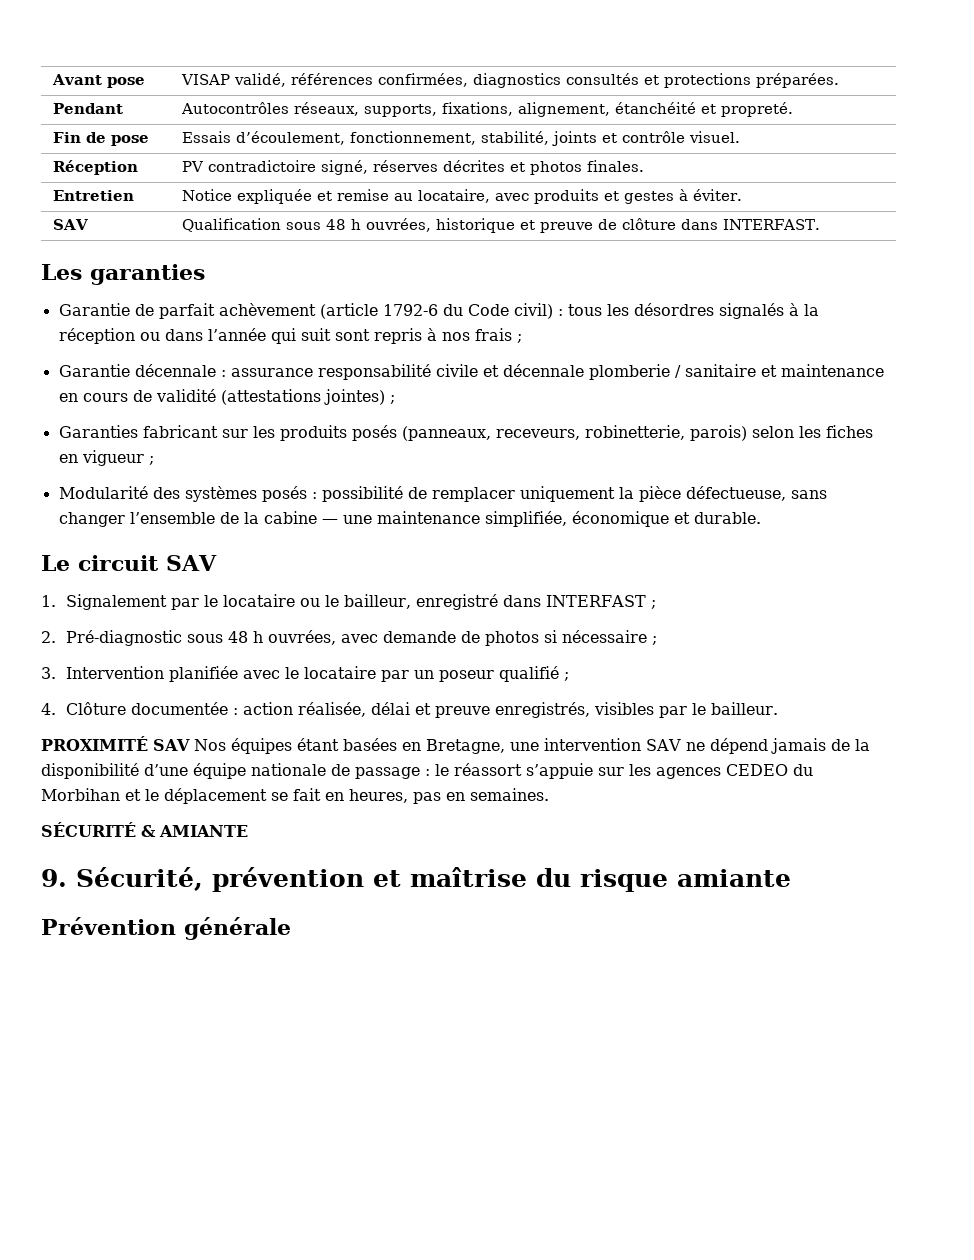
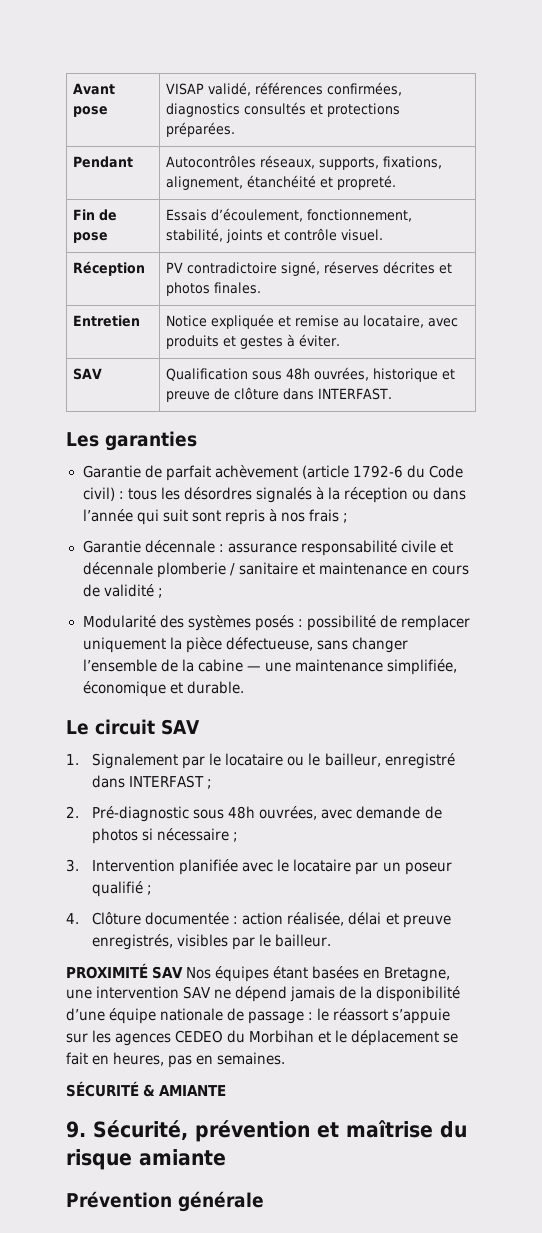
[326,219,362,230] 48 h -> [286,368,311,380] 48h
[220,389,395,405] [58,425,873,441] [58,450,144,466] (attestations jointes) ; // Garanties fabricant sur les produits posés (panneaux, receveurs, robinetterie, parois) selon les fiches en vigueur -> (154, 590) none
[227,631,263,643] 48 h -> [228,806,256,819] 48h

